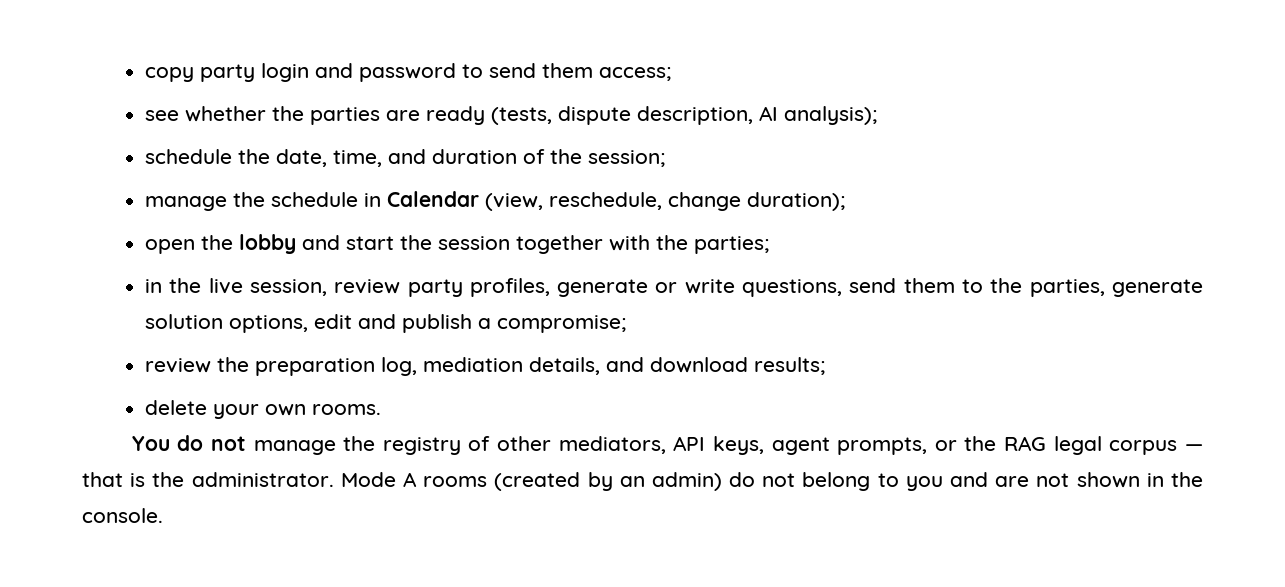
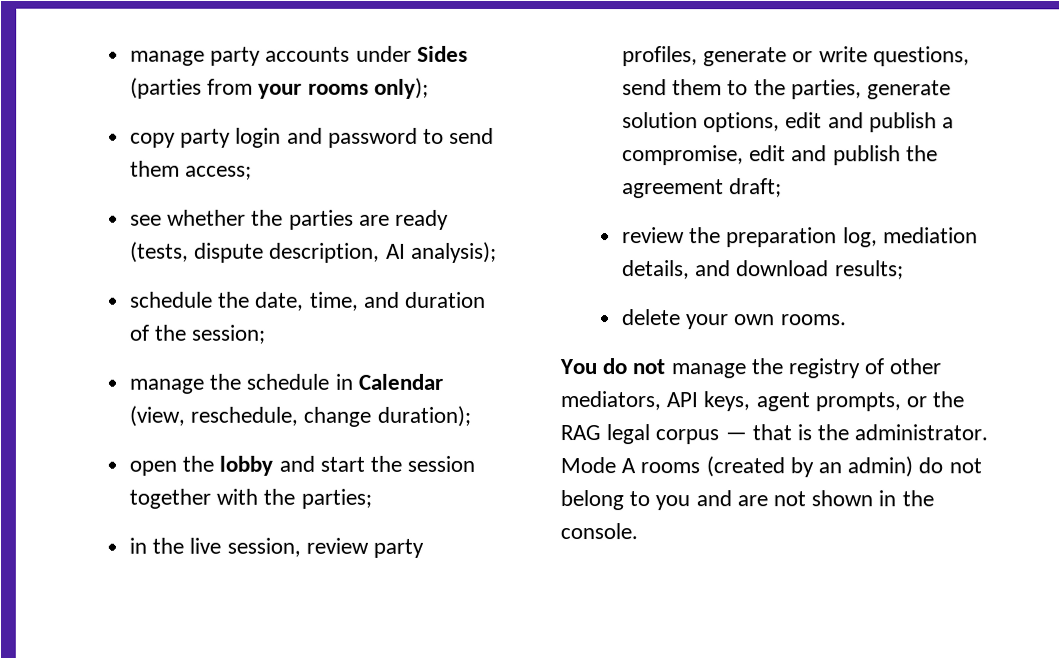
(144, 74) none -> [129,45,468,66] [129,77,429,99] manage party accounts under Sides (parties from your rooms only); //
[496,315,626,333] compromise; -> [621,145,938,166] [621,178,783,199] compromise, edit and publish the agreement draft;

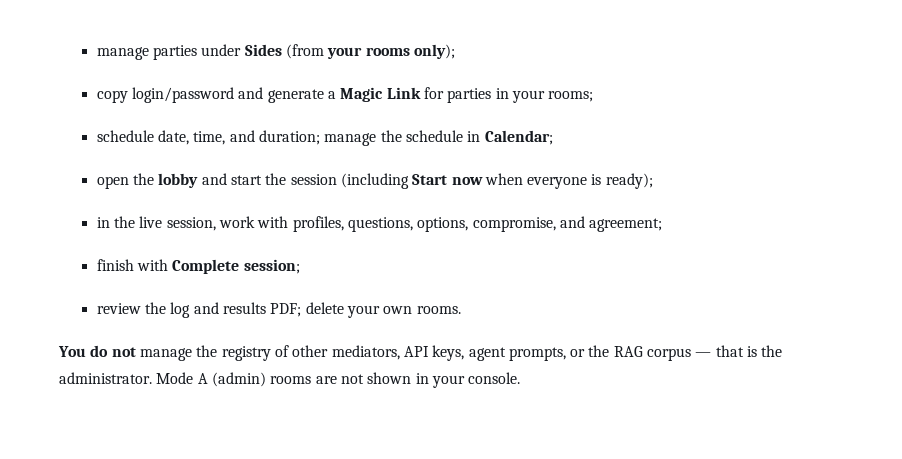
[129,45,468,66] [129,77,429,99] [129,127,495,148] [129,160,253,180] [129,209,450,230] [129,241,497,263] [129,291,251,308] manage party accounts under Sides (parties from your rooms only); // copy party login and password to send them access; // see whether the parties are ready (tests, dispute description, AI analysis); // schedule the -> [96,44,455,60] [96,87,594,103] [96,130,154,142] manage parties under Sides (from your rooms only); // copy login/password and generate a Magic Link for parties in your rooms; // schedule
[405,291,487,308] [128,324,267,344] [128,373,443,394] [128,405,471,427] duration of the session; // manage the schedule in Calendar (view, reschedule, change duration); -> [258,130,553,146] duration; manage the schedule in Calendar;
[128,488,372,509] [128,537,425,558] [621,46,970,67] [621,79,952,100] [621,112,955,133] [621,145,938,166] [621,178,783,199] [621,227,978,248] [621,260,904,280] together with the parties; // in the live session, review party profiles, generate or write questions, send them to the parties, generate solution options, edit and publish a compromise, edit and publish the agreement draft; // review the preparation log, mediation details, and download results; // -> [340,173,653,189] [96,216,663,232] [96,259,300,274] [96,302,302,318] (including Start now when everyone is ready); // in the live session, work with profiles, questions, options, compromise, and agreement; // finish with Complete session; // review the log and results PDF;
[606,424,651,445] legal -> (643, 351) none
[640,456,982,478] [560,490,732,511] rooms (created by an admin) do not belong to you and -> [211,372,312,387] (admin) rooms
[901,490,934,507] the -> [431,375,465,388] your

